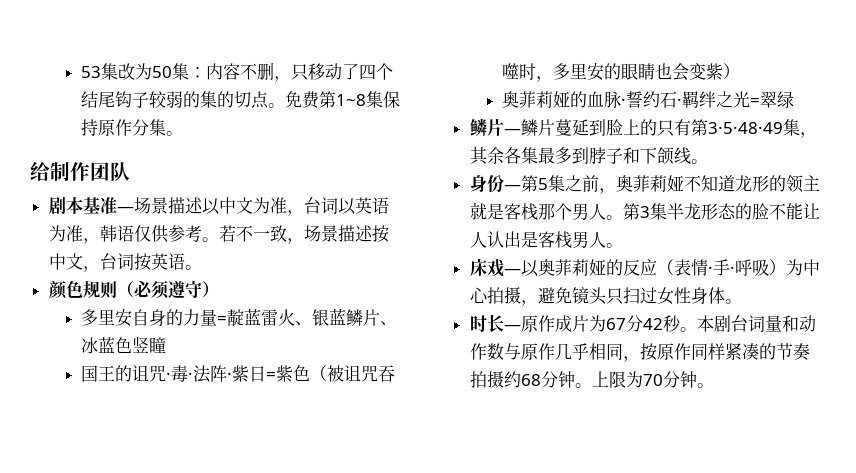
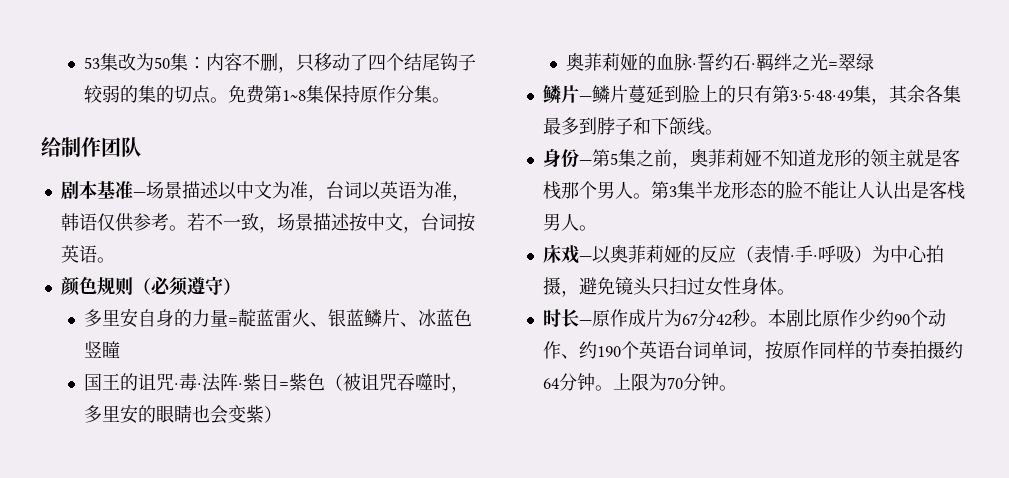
[730,315,816,332] [469,343,623,360] 台词量和动作数与原作几乎相同 -> [803,309,946,327] [542,341,747,359] 比原作少约90个动作、约190个英语台词单词
[724,343,759,360] 紧凑 -> (855, 350) none
[520,374,541,386] 68 -> [542,378,559,389] 64

